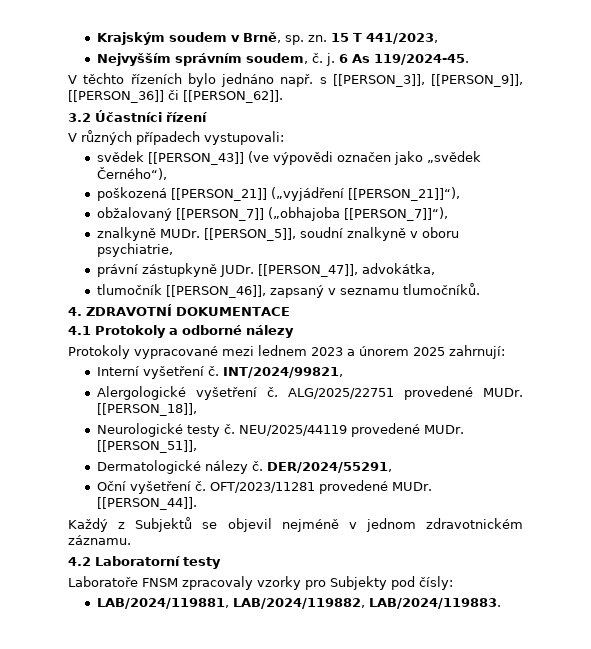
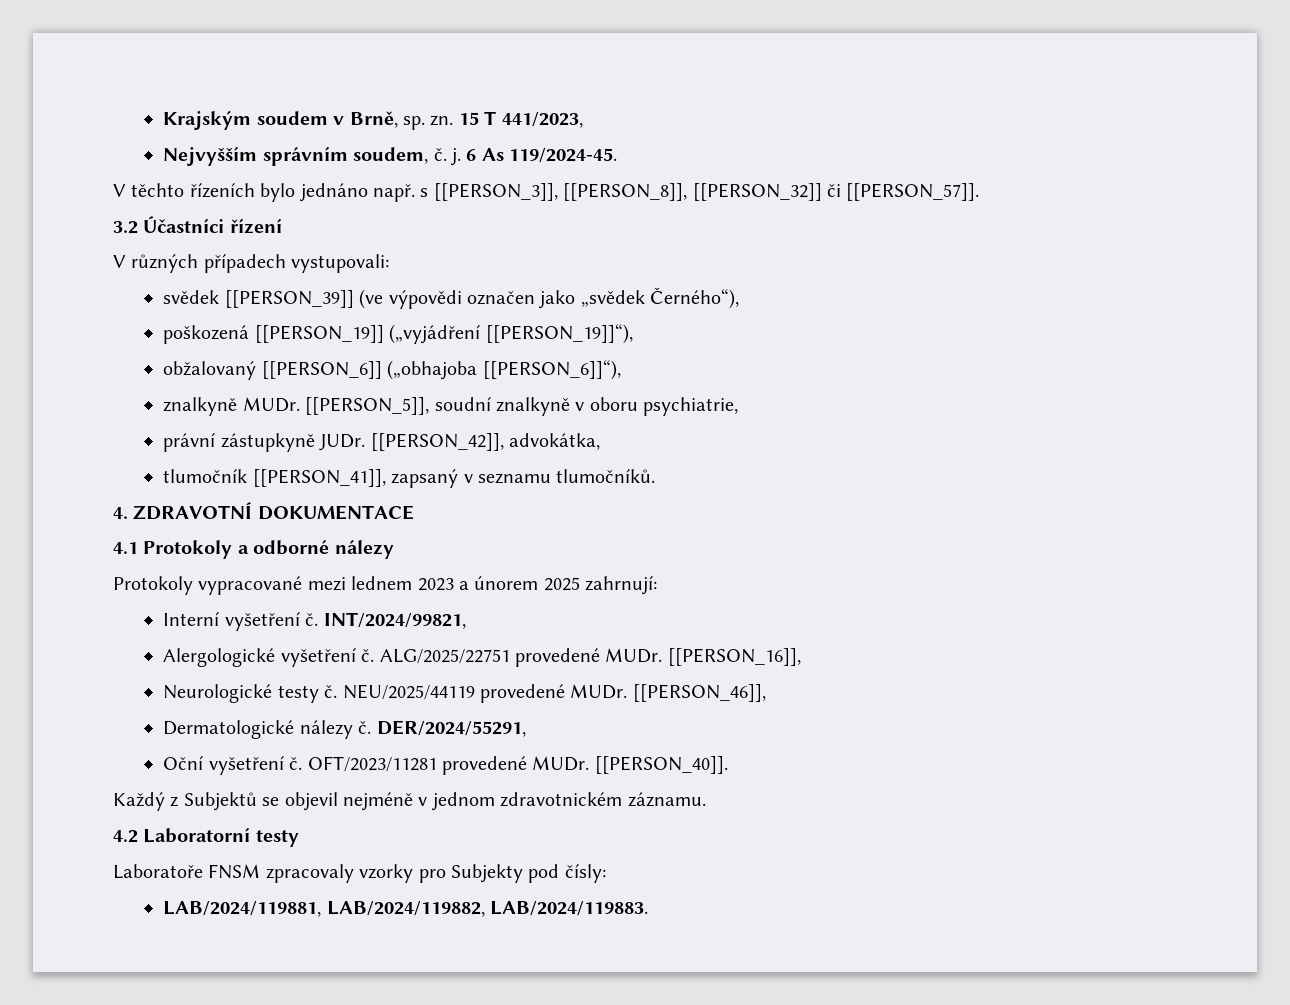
[431,74,523,87] [68,90,283,103] [[PERSON_9]], [[PERSON_36]] či [[PERSON_62]]. -> [563,183,980,201] [[PERSON_8]], [[PERSON_32]] či [[PERSON_57]].
[147,152,244,165] [[PERSON_43]] -> [224,290,354,308] [[PERSON_39]]
[170,187,460,201] [96,207,448,221] [[PERSON_21]] („vyjádření [[PERSON_21]]“), // obžalovaný [[PERSON_7]] („obhajoba [[PERSON_7]]“), -> [254,324,633,344] [163,360,621,380] [[PERSON_19]] („vyjádření [[PERSON_19]]“), // obžalovaný [[PERSON_6]] („obhajoba [[PERSON_6]]“),
[257,264,358,277] [[PERSON_47]], -> [370,433,504,451] [[PERSON_42]],
[165,285,266,298] [[PERSON_46]], -> [252,469,386,487] [[PERSON_41]],
[96,403,197,416] [[PERSON_18]], -> [667,648,801,666] [[PERSON_16]],
[96,440,197,453] [[PERSON_51]], -> [632,684,766,702] [[PERSON_46]],
[96,497,197,510] [[PERSON_44]]. -> [594,756,728,774] [[PERSON_40]].

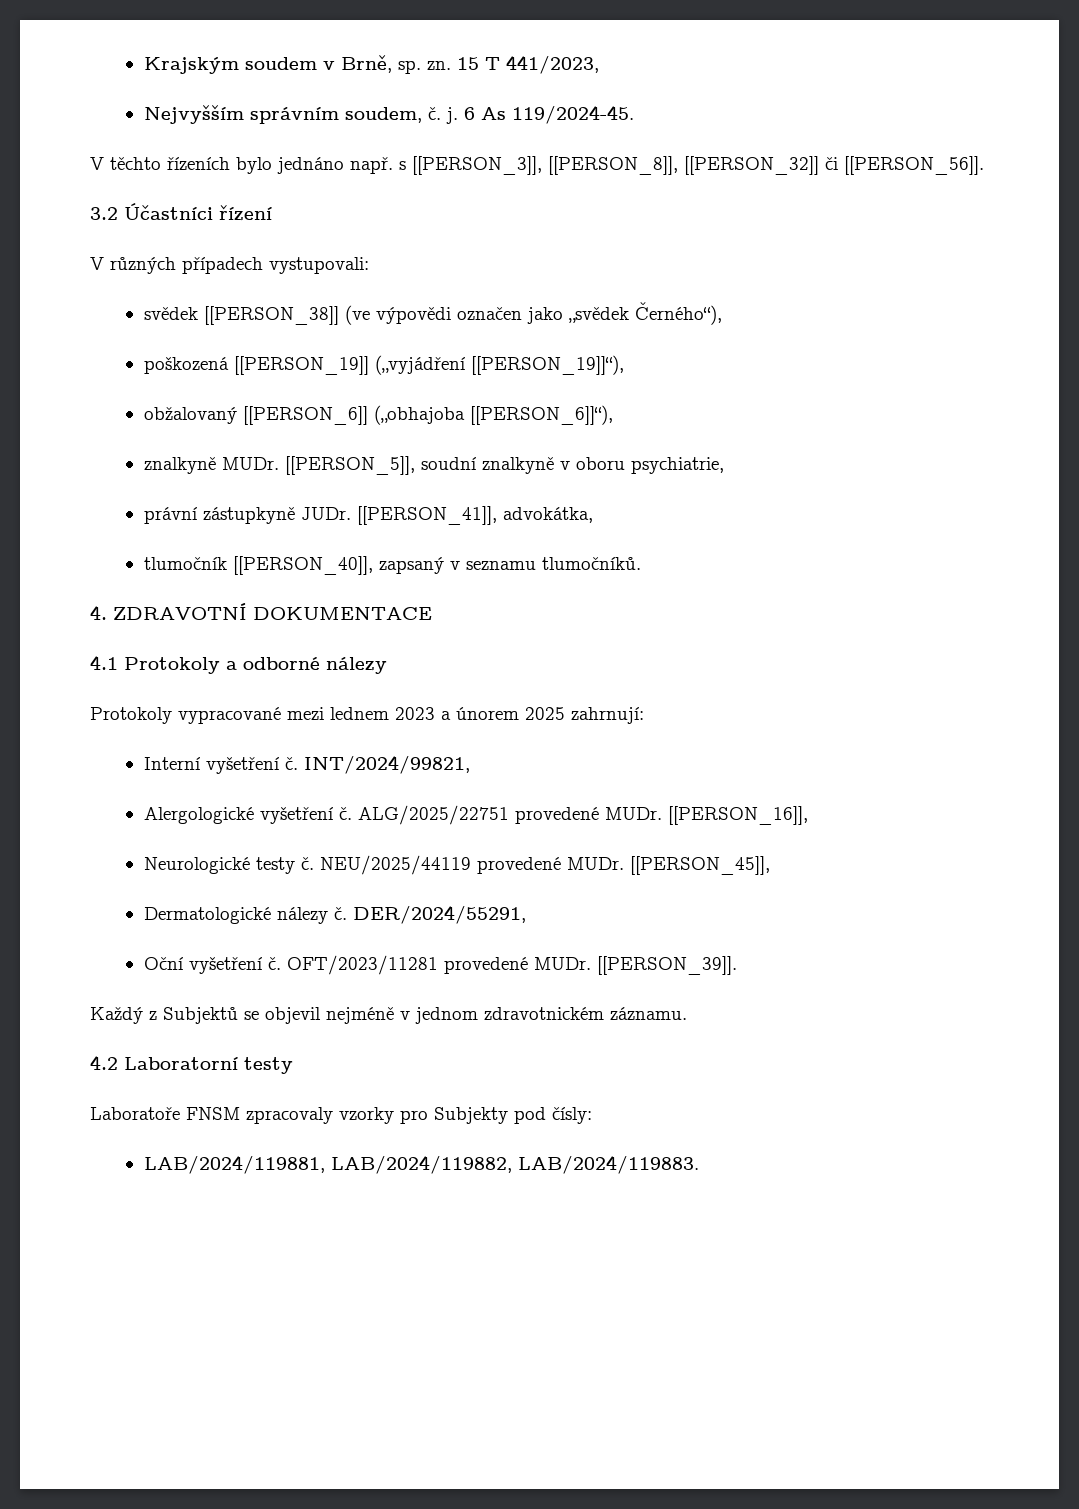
[846,183,980,201] [[PERSON_57]]. -> [844,156,984,175] [[PERSON_56]].
[224,290,354,308] [[PERSON_39]] -> [203,306,339,325] [[PERSON_38]]
[370,433,504,451] [[PERSON_42]], -> [356,506,497,525] [[PERSON_41]],
[252,469,386,487] [[PERSON_41]], -> [232,556,373,575] [[PERSON_40]],
[632,684,766,702] [[PERSON_46]], -> [629,856,770,875] [[PERSON_45]],
[594,756,728,774] [[PERSON_40]]. -> [596,956,737,975] [[PERSON_39]].

